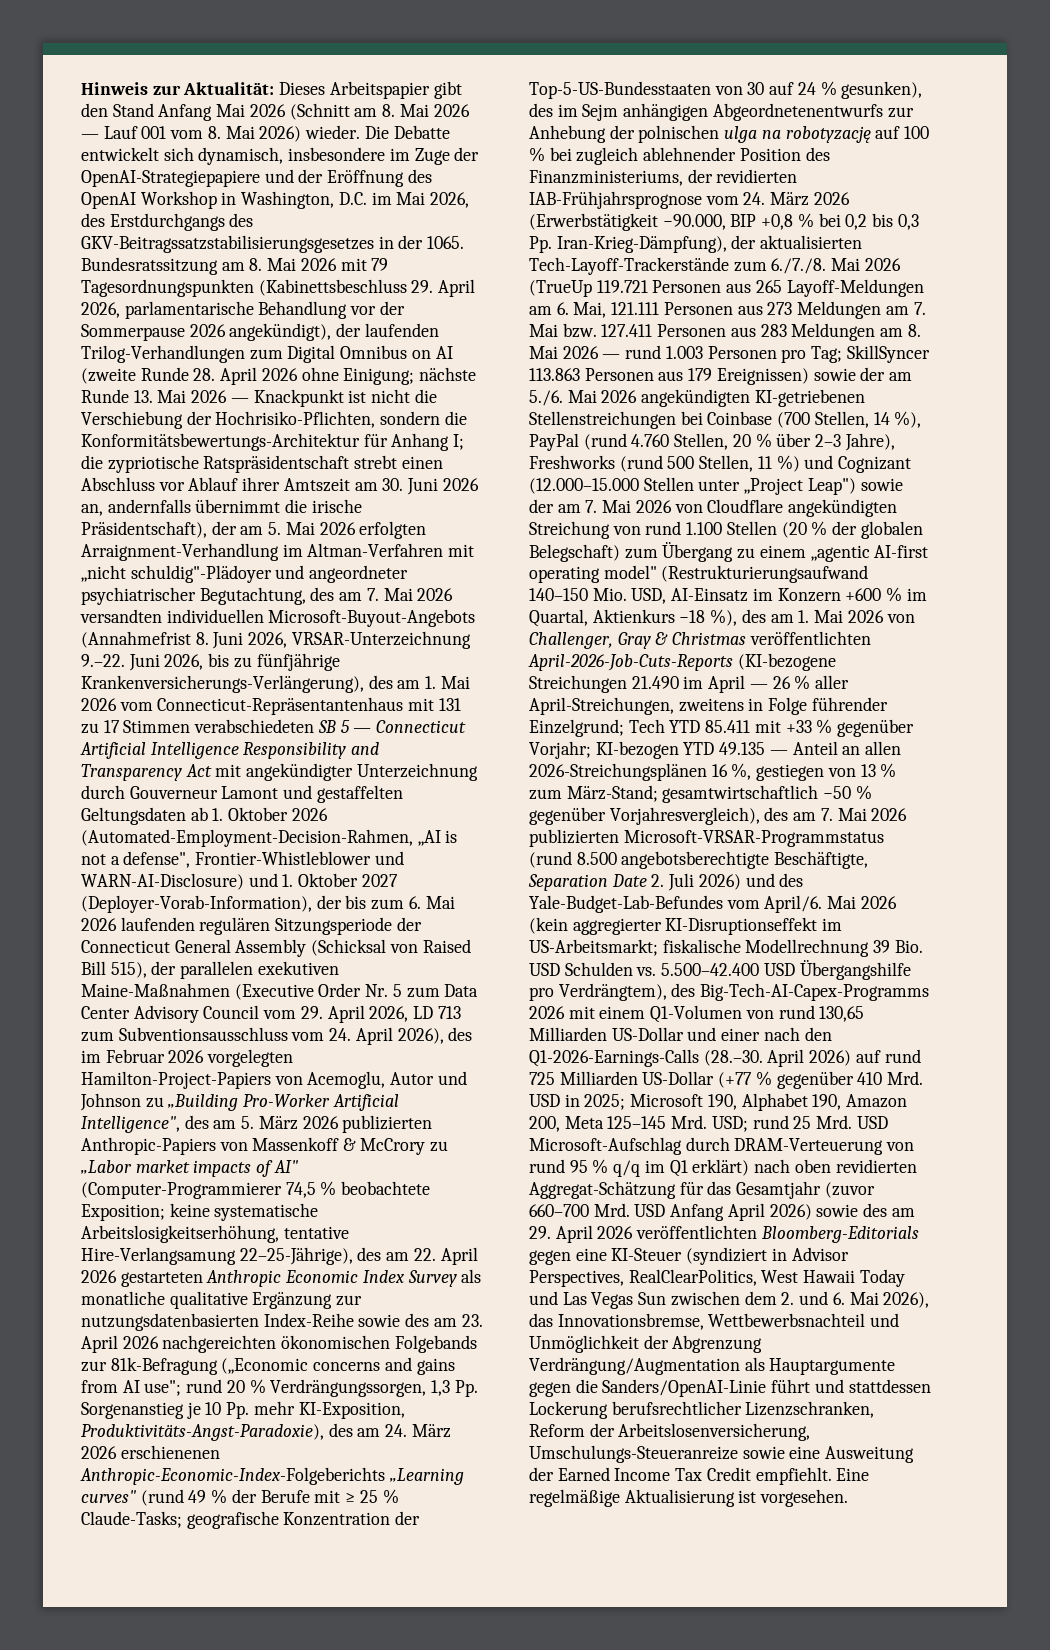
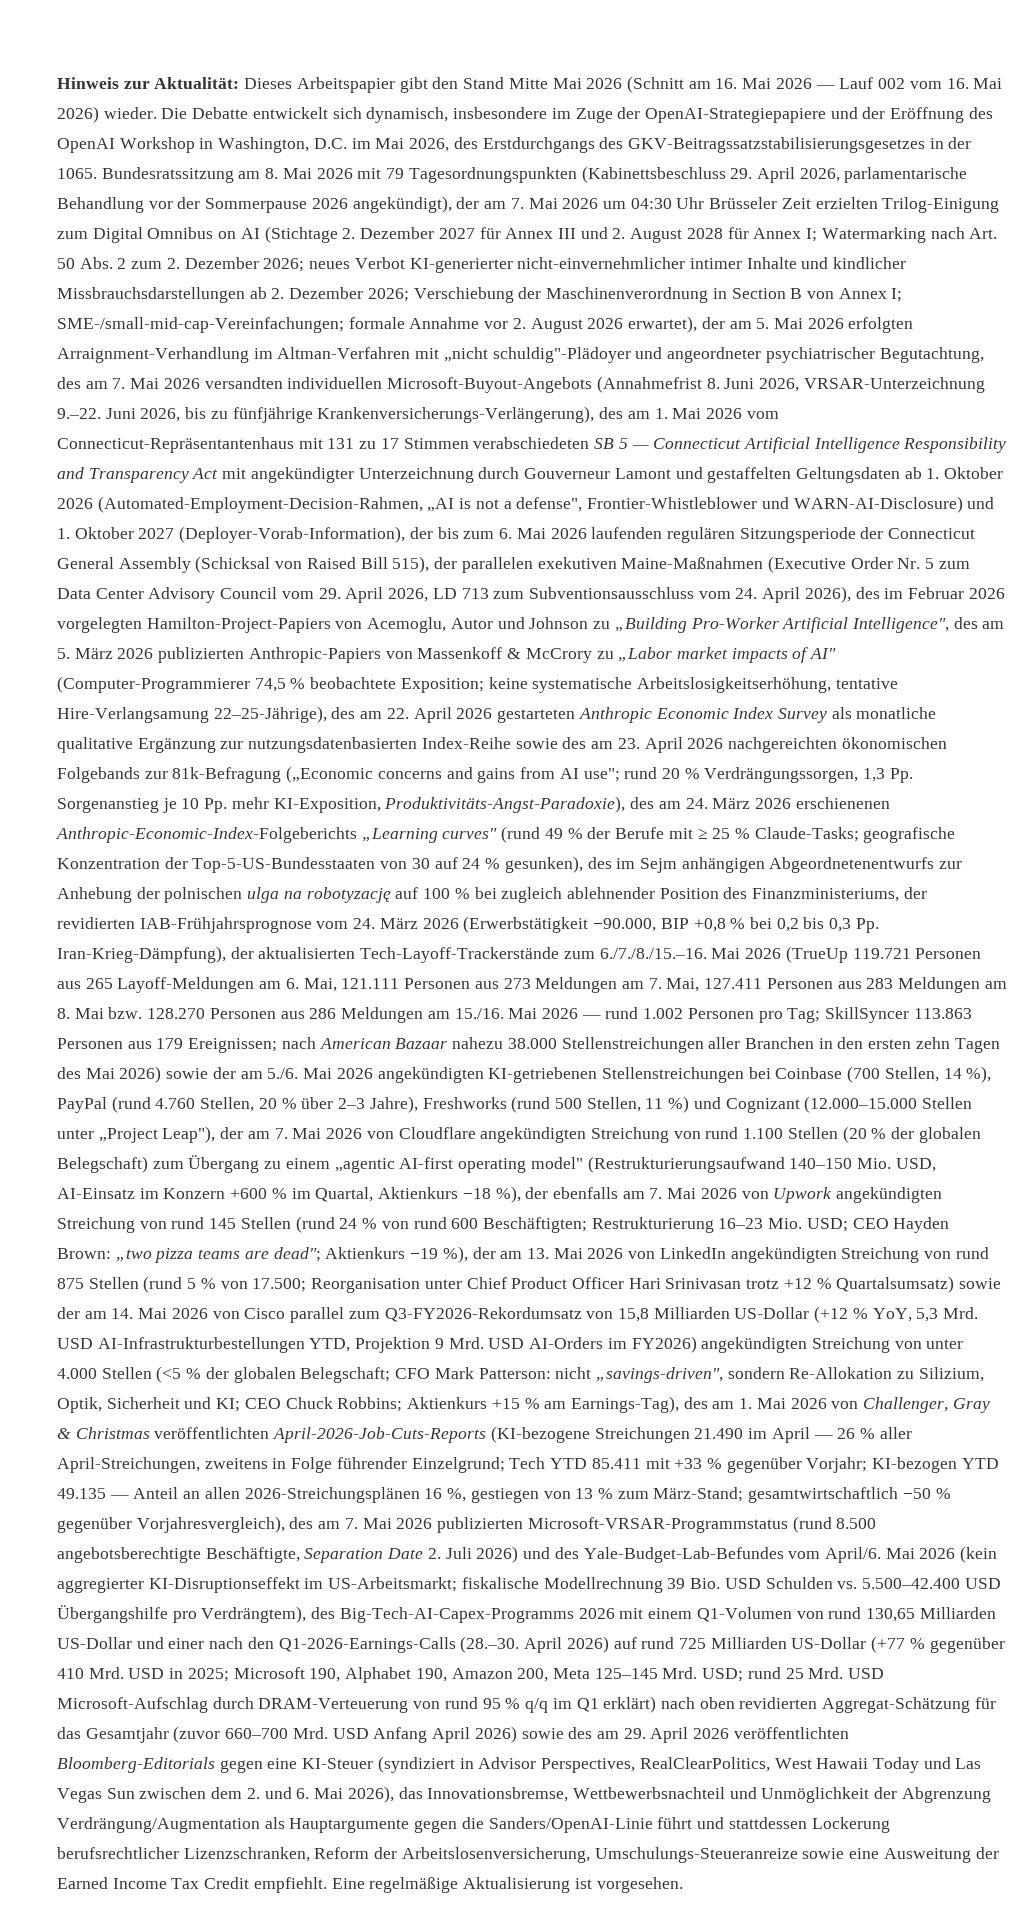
[158,104,213,121] Anfang -> [508,78,548,89] Mitte
[382,104,396,117] 8. -> [715,78,738,89] 16.
[141,126,221,139] 001 vom 8. -> [878,78,969,89] 002 vom 16.
[364,323,439,337] [81,345,245,363] laufenden Trilog-Verhandlungen -> [484,197,1000,213] am 7. Mai 2026 um 04:30 Uhr Brüsseler Zeit erzielten Trilog-Einigung
[81,367,477,385] [81,389,437,407] [81,411,467,429] [81,433,465,451] [81,455,443,473] [81,477,479,495] [81,499,362,516] [81,521,207,538] (zweite Runde 28. April 2026 ohne Einigung; nächste Runde 13. Mai 2026 — Knackpunkt ist nicht die Verschiebung der Hochrisiko-Pflichten, sondern die Konformitätsbewertungs-Architektur für Anhang I; die zypriotische Ratspräsidentschaft strebt einen Abschluss vor Ablauf ihrer Amtszeit am 30. Juni 2026 an, andernfalls übernimmt die irische Präsidentschaft), -> [264,226,998,243] [57,257,907,273] [57,287,903,303] [57,316,698,333] (Stichtage 2. Dezember 2027 für Annex III und 2. August 2028 für Annex I; Watermarking nach Art. 50 Abs. 2 zum 2. Dezember 2026; neues Verbot KI-generierter nicht-einvernehmlicher intimer Inhalte und kindlicher Missbrauchsdarstellungen ab 2. Dezember 2026; Verschiebung der Maschinenverordnung in Section B von Annex I; SME-/small-mid-cap-Vereinfachungen; formale Annahme vor 2. August 2026 erwartet),
[771,258,827,274] 6./7./8. -> [599,948,707,959] 6./7./8./15.–16.
[529,323,597,338] Mai bzw. -> [666,978,700,992] Mai,
(558, 352) none -> [108,1007,538,1023] bzw. 128.270 Personen aus 286 Meldungen am 15./16. Mai
[665,346,703,359] 1.003 -> [643,1008,684,1019] 1.002
[716,368,809,385] Ereignissen) -> [188,1037,1000,1053] [57,1066,162,1083] Ereignissen; nach American Bazaar nahezu 38.000 Stellenstreichungen aller Branchen in den ersten zehn Tagen des Mai 2026)
[807,478,903,495] Leap") sowie -> [162,1126,216,1143] Leap"),
(738, 617) none -> [525,1187,943,1203] [57,1216,950,1233] [57,1246,989,1263] [57,1276,1002,1293] [57,1306,979,1323] [57,1336,964,1353] [57,1366,984,1383] [57,1396,679,1413] der ebenfalls am 7. Mai 2026 von Upwork angekündigten Streichung von rund 145 Stellen (rund 24 % von rund 600 Beschäftigten; Restrukturierung 16–23 Mio. USD; CEO Hayden Brown: „two pizza teams are dead"; Aktienkurs −19 %), der am 13. Mai 2026 von LinkedIn angekündigten Streichung von rund 875 Stellen (rund 5 % von 17.500; Reorganisation unter Chief Product Officer Hari Srinivasan trotz +12 % Quartalsumsatz) sowie der am 14. Mai 2026 von Cisco parallel zum Q3-FY2026-Rekordumsatz von 15,8 Milliarden US-Dollar (+12 % YoY, 5,3 Mrd. USD AI-Infrastrukturbestellungen YTD, Projektion 9 Mrd. USD AI-Orders im FY2026) angekündigten Streichung von unter 4.000 Stellen (<5 % der globalen Belegschaft; CFO Mark Patterson: nicht „savings-driven", sondern Re-Allokation zu Silizium, Optik, Sicherheit und KI; CEO Chuck Robbins; Aktienkurs +15 % am Earnings-Tag),

